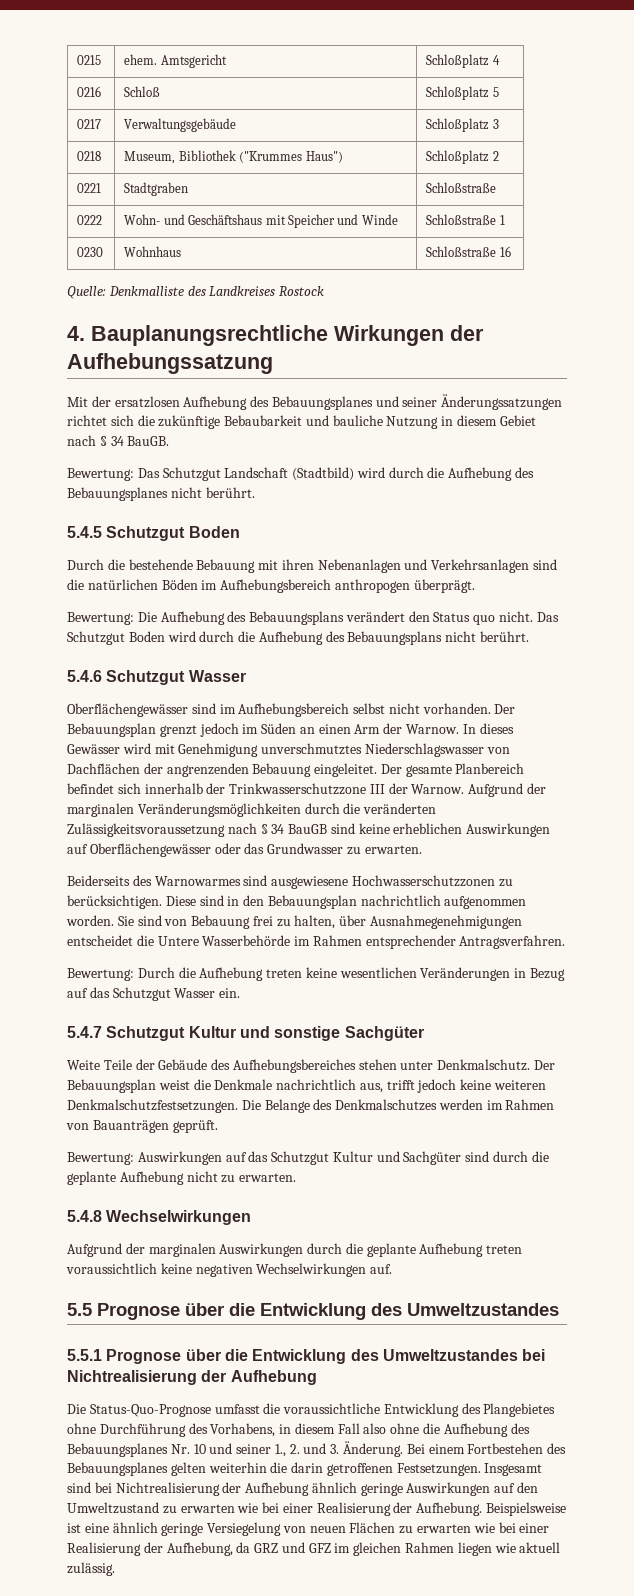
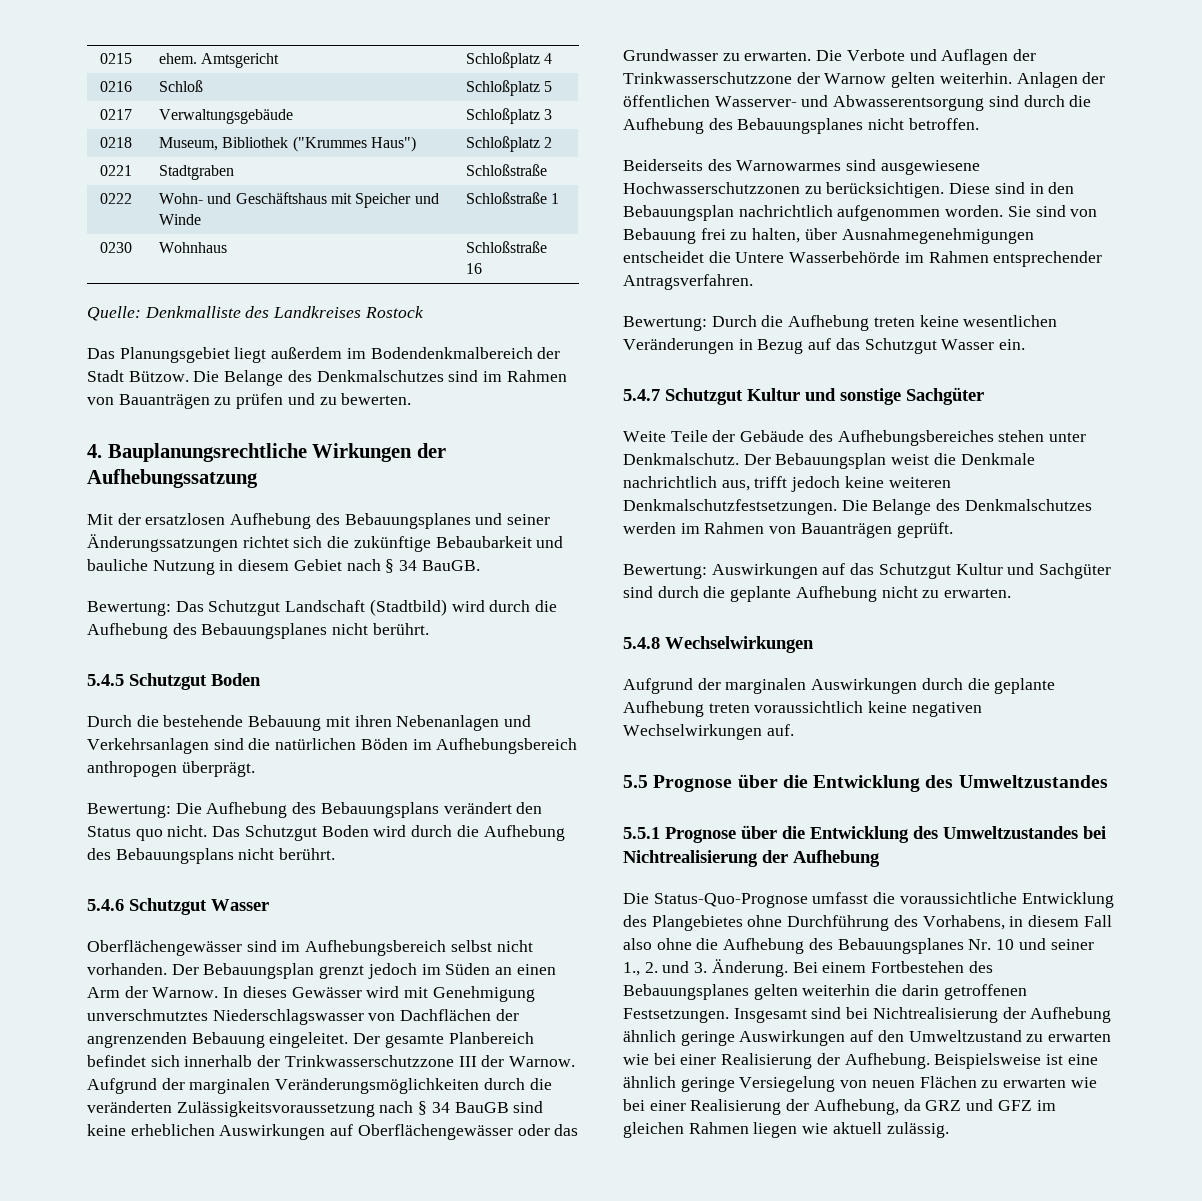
(325, 291) none -> [87,347,561,363] [87,370,567,386] [87,393,412,409] // Das Planungsgebiet liegt außerdem im Bodendenkmalbereich der Stadt Bützow. Die Belange des Denkmalschutzes sind im Rahmen von Bauanträgen zu prüfen und zu bewerten.
(422, 849) none -> [816,49,1037,65] [623,72,1106,88] [623,95,1092,111] [623,118,979,134] Die Verbote und Auflagen der Trinkwasserschutzzone der Warnow gelten weiterhin. Anlagen der öffentlichen Wasserver- und Abwasserentsorgung sind durch die Aufhebung des Bebauungsplanes nicht betroffen.

